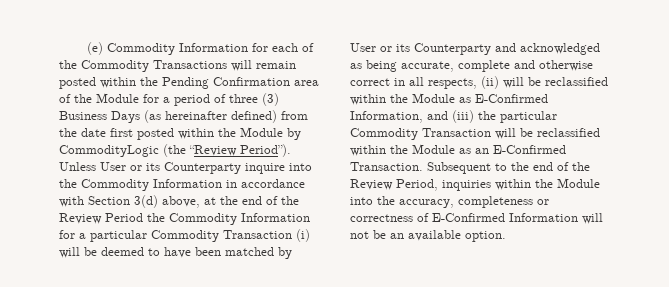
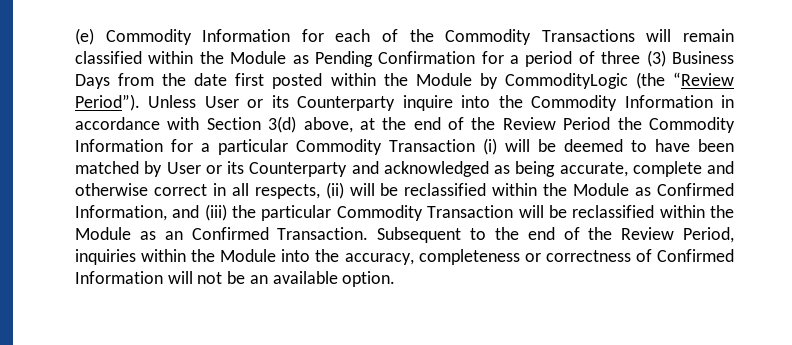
[59,77,319,89] [59,93,139,103] posted within the Pending Confirmation area of the Module -> [75,51,476,67] classified within the Module as Pending Confirmation
[144,110,277,123] (as hereinafter defined) -> (110, 81) none
[475,94,548,103] E-Confirmed -> [656,183,734,196] Confirmed
[493,145,566,154] E-Confirmed -> [191,227,269,240] Confirmed
[432,213,505,222] E-Confirmed -> [657,249,734,262] Confirmed

